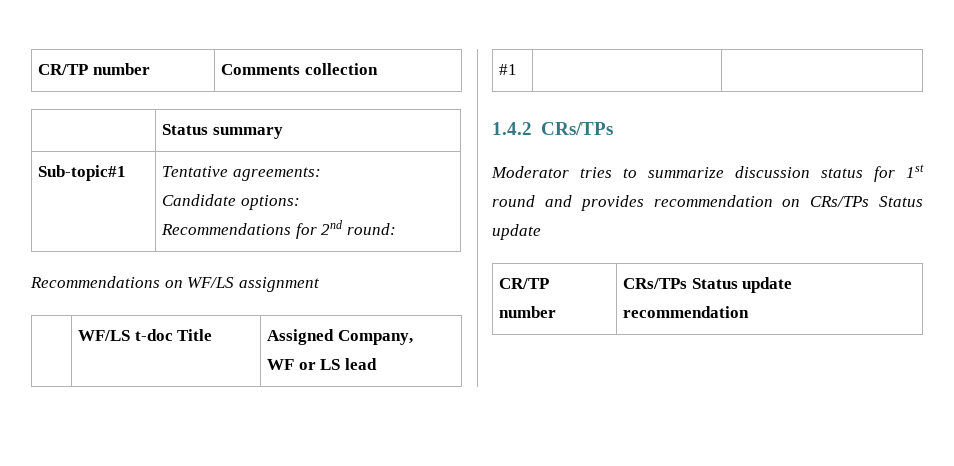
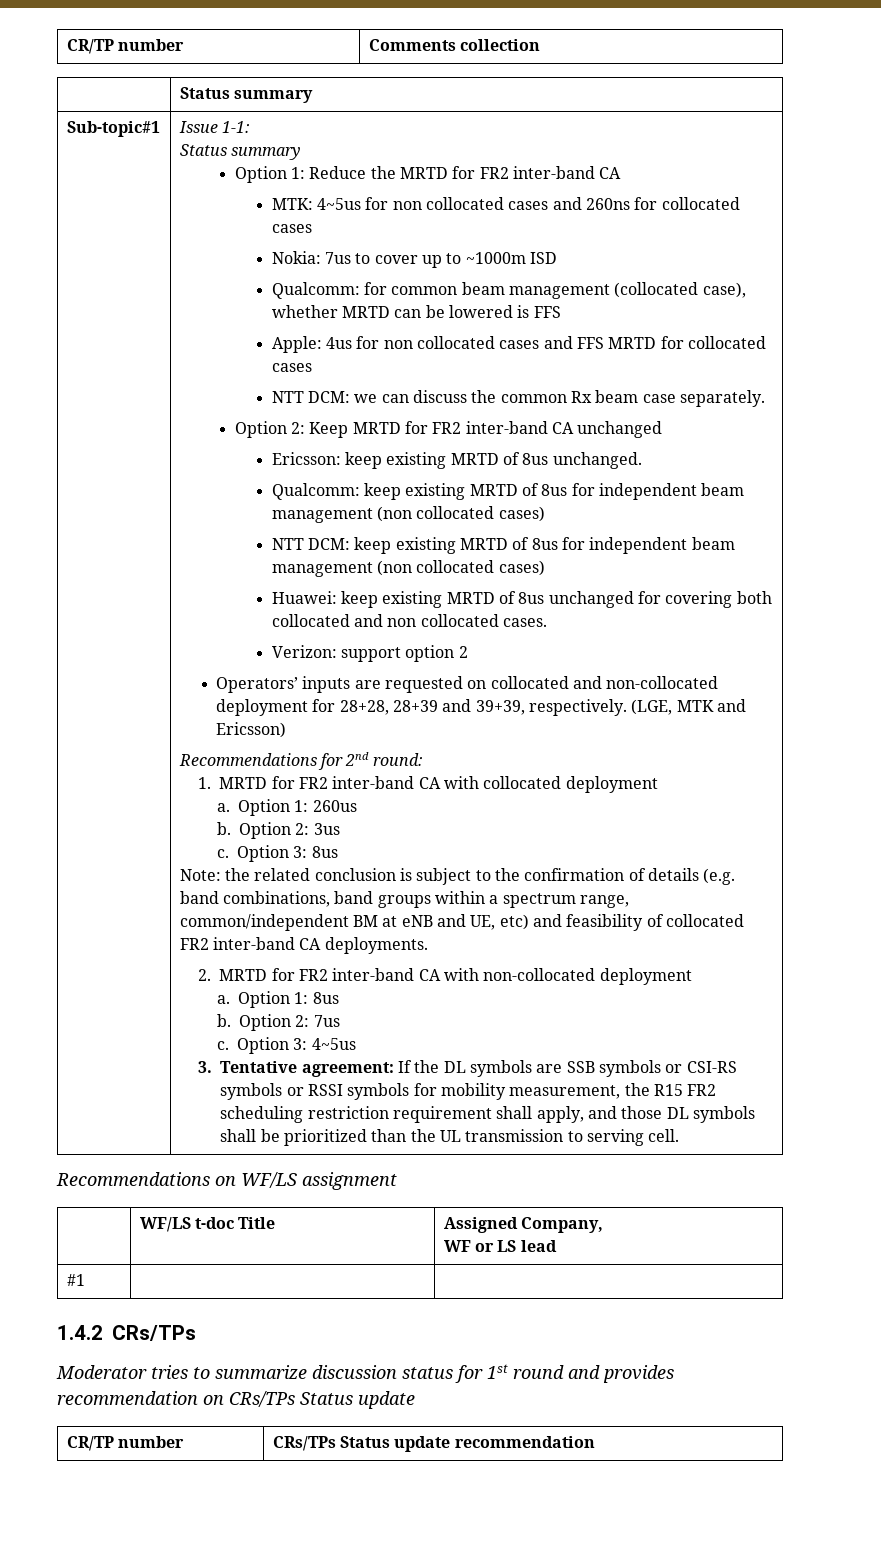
[161,166,321,181] [161,194,300,210] [160,220,396,239] Tentative agreements: // Candidate options: // Recommendations for 2nd round: -> [178,121,251,133] [179,144,301,160] [234,166,622,183] [271,197,740,210] [271,224,312,233] [271,251,558,268] [271,282,746,299] [271,305,561,318] [271,336,767,353] [271,363,312,372] [271,390,766,407] [234,421,663,438] [271,452,642,469] [271,483,745,500] [271,506,545,523] [271,537,735,554] [271,560,545,577] [271,591,772,608] [271,614,548,627] [271,645,468,662] [215,676,719,693] [215,699,746,716] [215,722,286,738] [178,752,423,770] [198,776,658,793] [216,799,357,816] [216,822,340,839] [216,845,338,862] [179,868,736,885] [179,891,629,908] [179,914,744,931] [179,937,428,954] [198,968,692,985] [216,991,339,1008] [216,1014,340,1031] [216,1037,356,1054] [198,1060,737,1077] [220,1083,717,1100] [220,1106,755,1123] [220,1129,680,1146] Issue 1-1: // Status summary // Option 1: Reduce the MRTD for FR2 inter-band CA // MTK: 4~5us for non collocated cases and 260ns for collocated cases // Nokia: 7us to cover up to ~1000m ISD // Qualcomm: for common beam management (collocated case), whether MRTD can be lowered is FFS // Apple: 4us for non collocated cases and FFS MRTD for collocated cases // NTT DCM: we can discuss the common Rx beam case separately. // Option 2: Keep MRTD for FR2 inter-band CA unchanged // Ericsson: keep existing MRTD of 8us unchanged. // Qualcomm: keep existing MRTD of 8us for independent beam management (non collocated cases) // NTT DCM: keep existing MRTD of 8us for independent beam management (non collocated cases) // Huawei: keep existing MRTD of 8us unchanged for covering both collocated and non collocated cases. // Verizon: support option 2 // Operators’ inputs are requested on collocated and non-collocated deployment for 28+28, 28+39 and 39+39, respectively. (LGE, MTK and Ericsson) // Recommendations for 2nd round: // 1. MRTD for FR2 inter-band CA with collocated deployment // a. Option 1: 260us // b. Option 2: 3us // c. Option 3: 8us // Note: the related conclusion is subject to the confirmation of details (e.g. band combinations, band groups within a spectrum range, common/independent BM at eNB and UE, etc) and feasibility of collocated FR2 inter-band CA deployments. // 2. MRTD for FR2 inter-band CA with non-collocated deployment // a. Option 1: 8us // b. Option 2: 7us // c. Option 3: 4~5us // 3. Tentative agreement: If the DL symbols are SSB symbols or CSI-RS symbols or RSSI symbols for mobility measurement, the R15 FR2 scheduling restriction requirement shall apply, and those DL symbols shall be prioritized than the UL transmission to serving cell.

